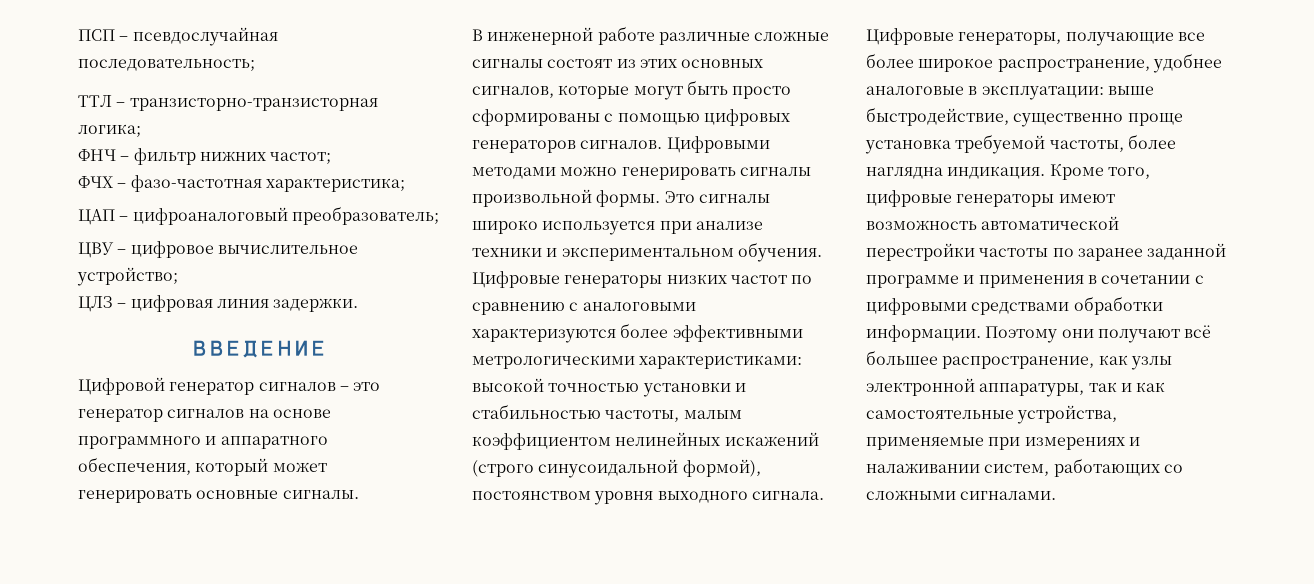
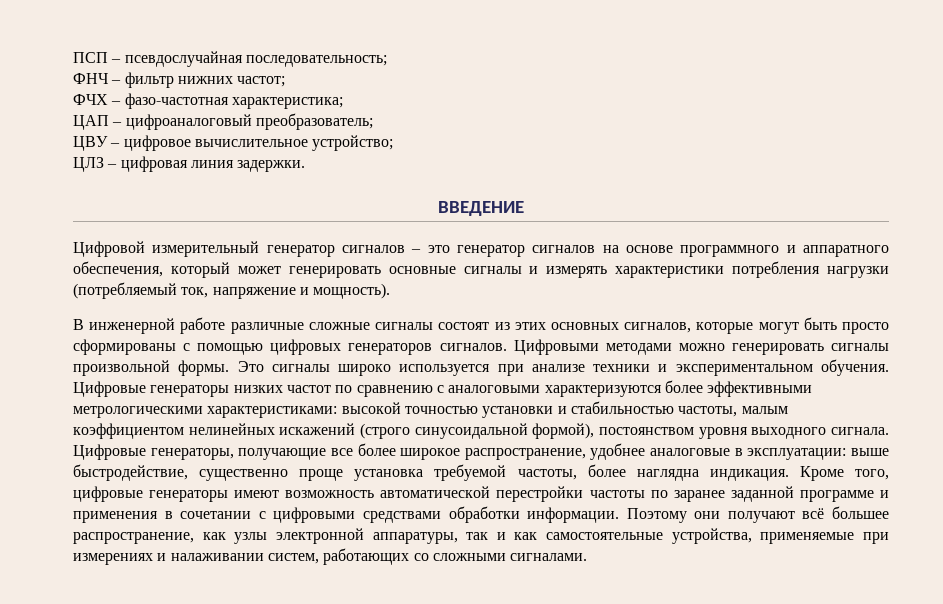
[78,95,378,111] [78,124,141,137] // ТТЛ – транзисторно-транзисторная логика; -> (387, 61) none
(165, 386) none -> [152,241,260,257] измерительный
[282,490,359,499] сигналы. -> [463,261,890,278] [73,282,391,299] сигналы и измерять характеристики потребления нагрузки (потребляемый ток, напряжение и мощность).

